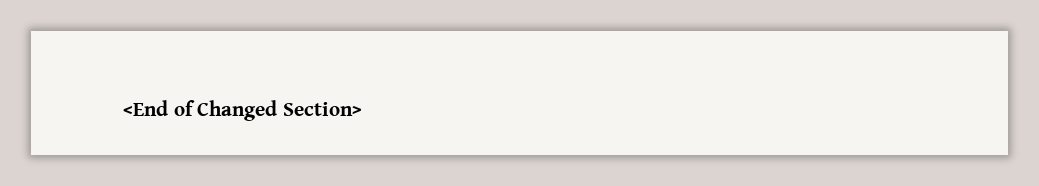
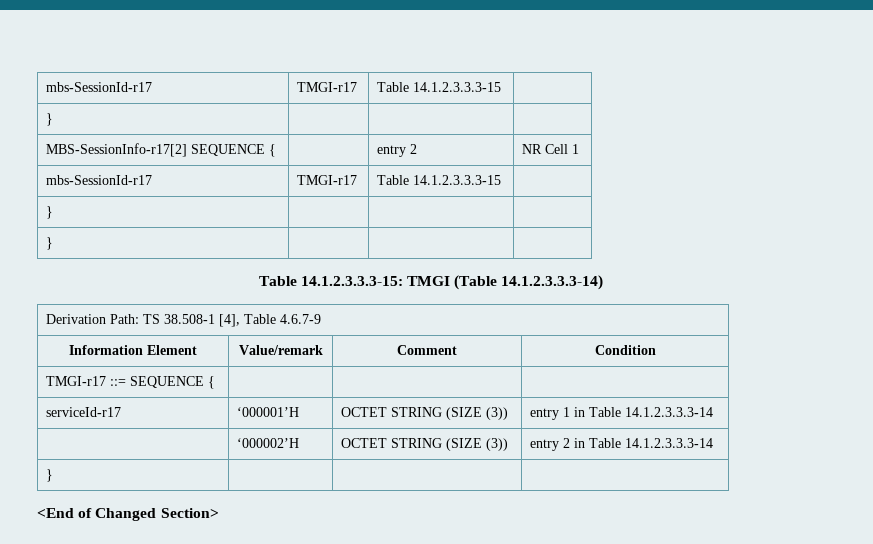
(123, 108) none -> [46,82,153,92] [297,82,358,92] [377,82,502,92] [46,113,54,126] [46,143,277,157] [377,144,418,157] [522,144,580,154] [46,175,153,185] [297,175,358,185] [377,175,502,185] [46,206,54,219] [46,237,54,250] [258,275,604,290] [46,314,322,327] [69,345,197,355] [238,345,323,355] [397,345,457,355] [594,345,656,355] [46,376,216,389] [46,407,122,417] [237,407,300,417] [341,407,509,420] [530,407,714,420] [237,438,300,448] [341,438,509,451] [530,438,714,451] [46,469,54,482] mbs-SessionId-r17 | TMGI-r17 | Table 14.1.2.3.3.3-15 | // } | | | // MBS-SessionInfo-r17[2] SEQUENCE { | | entry 2 | NR Cell 1 // mbs-SessionId-r17 | TMGI-r17 | Table 14.1.2.3.3.3-15 | // } | | | // } | | | // Table 14.1.2.3.3.3-15: TMGI (Table 14.1.2.3.3.3-14) // Derivation Path: TS 38.508-1 [4], Table 4.6.7-9 // Information Element | Value/remark | Comment | Condition // TMGI-r17 ::= SEQUENCE { | | | // serviceId-r17 | ‘000001’H | OCTET STRING (SIZE (3)) | entry 1 in Table 14.1.2.3.3.3-14 // | ‘000002’H | OCTET STRING (SIZE (3)) | entry 2 in Table 14.1.2.3.3.3-14 // } | | | //

